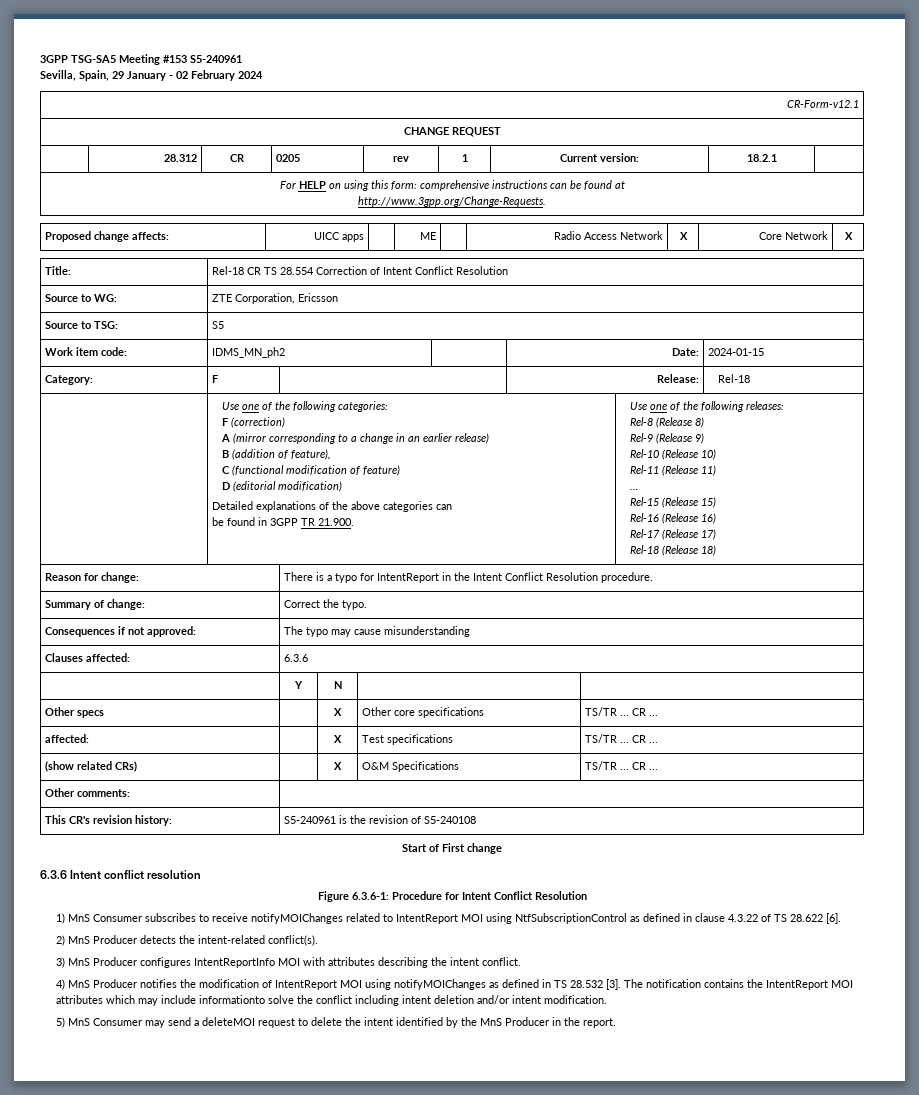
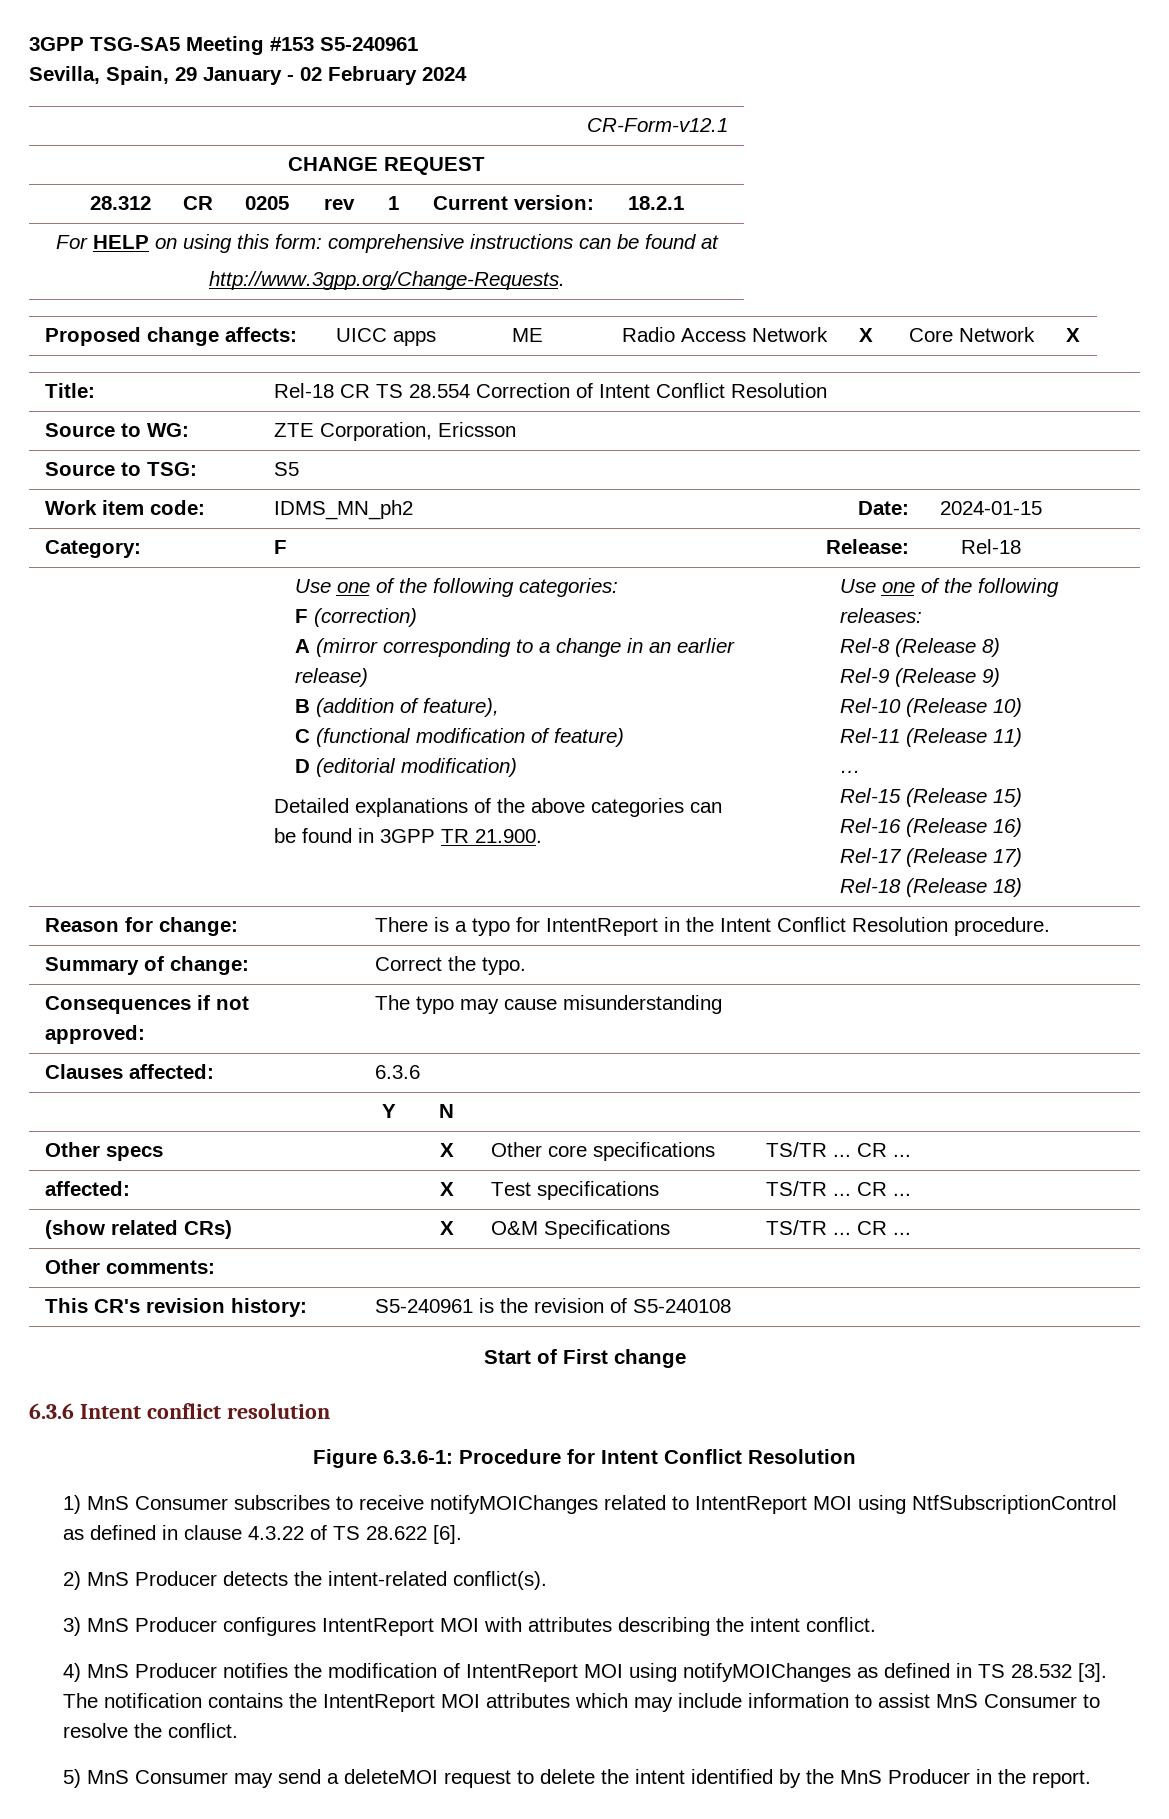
[194,958,276,968] IntentReportInfo -> [321,1618,434,1636] IntentReport
[199,995,608,1006] informationto solve the conflict including intent deletion and/or intent modification. -> [747,1693,1100,1708] [62,1723,238,1738] information to assist MnS Consumer to resolve the conflict.

